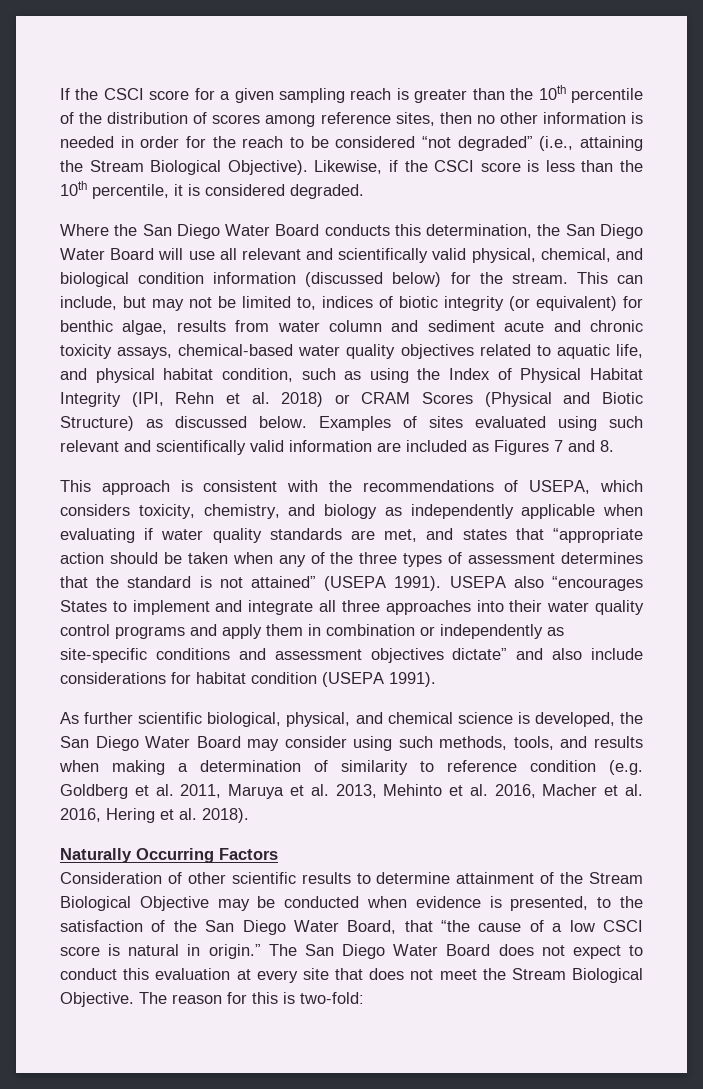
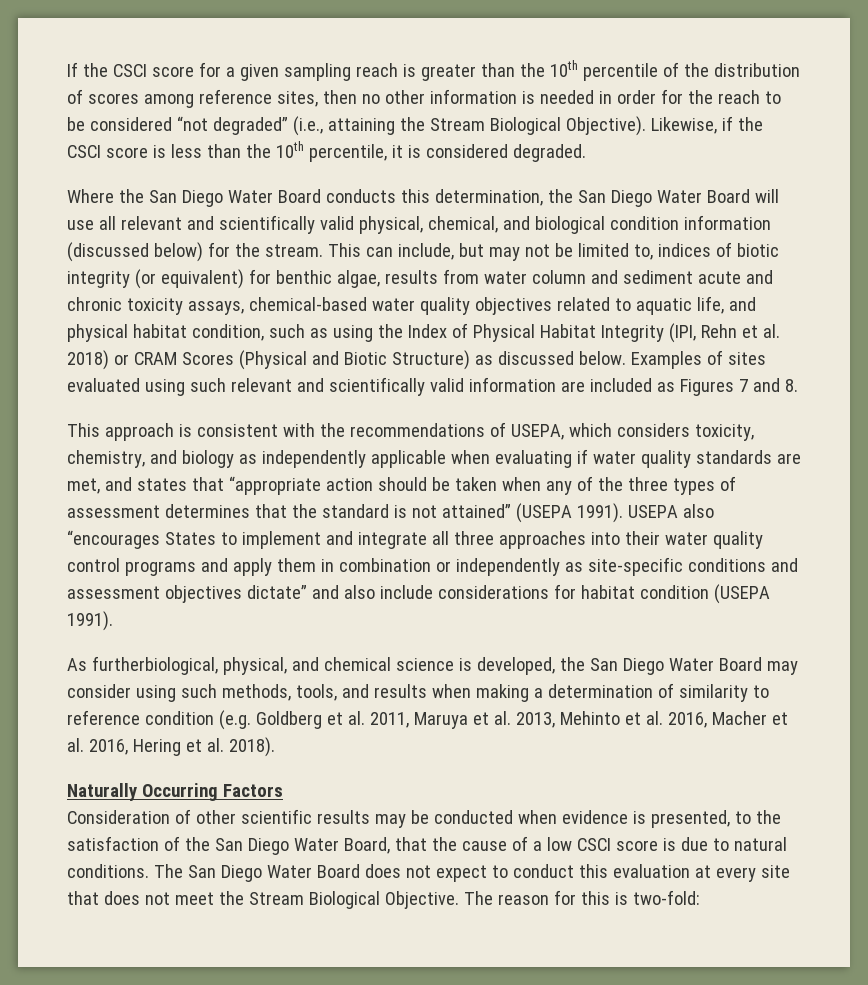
[84,712,282,727] further scientific biological, -> [91,656,218,675] furtherbiological,
[356,872,643,884] [60,896,209,911] to determine attainment of the Stream Biological Objective -> (370, 817) none
[441,920,471,932] “the -> [431,837,457,851] the
[128,944,261,959] natural in origin.” -> [680,837,787,851] [67,864,149,878] due to natural conditions.

